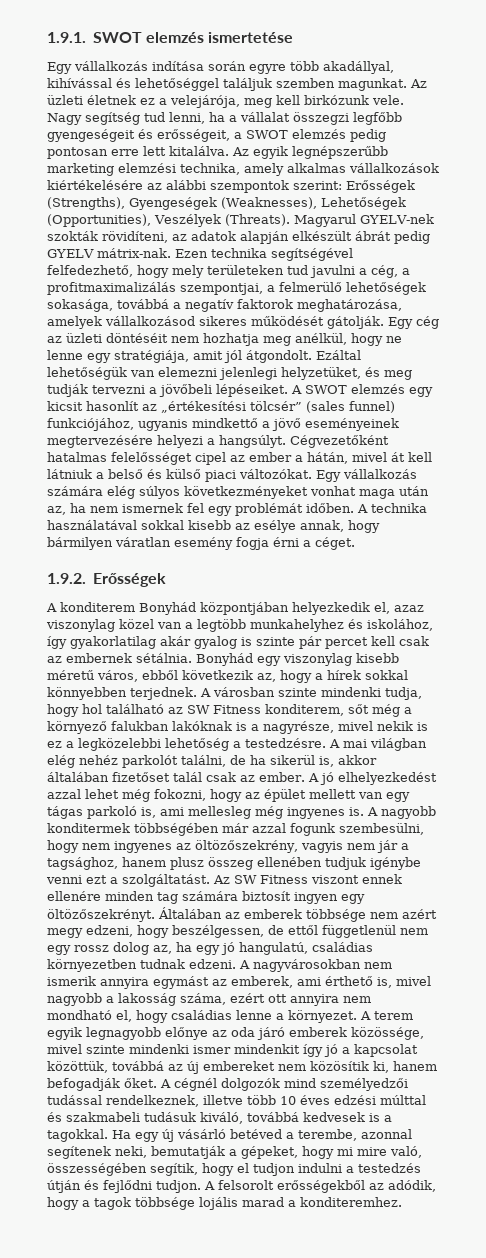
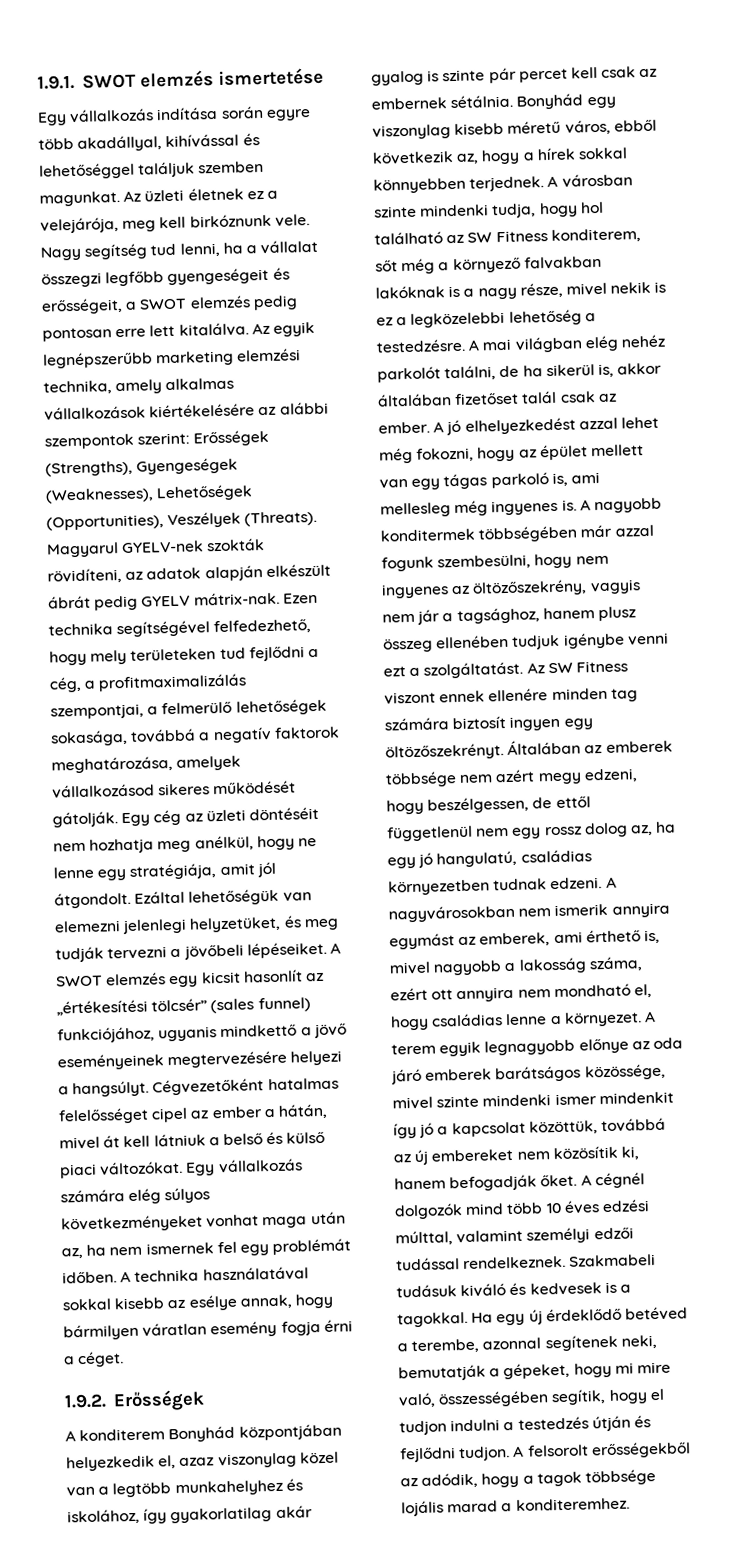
[304,95,369,105] birkózunk -> [189,213,272,228] birkóznunk
[310,265,355,278] javulni -> [248,646,305,662] fejlődni
[111,721,169,731] falukban -> [523,255,602,270] falvakban
[263,721,334,734] nagyrésze, -> [477,282,563,300] nagy része,
(347, 1032) none -> [495,1065,582,1083] barátságos
[320,1078,408,1091] [47,1095,426,1107] [47,1112,299,1124] személyedzői tudással rendelkeznek, illetve több 10 éves edzési múlttal és szakmabeli tudásuk kiváló, továbbá -> [506,1199,650,1215] [395,1227,634,1246] [396,1253,657,1271] [396,1282,527,1298] több 10 éves edzési múlttal, valamint személyi edzői tudással rendelkeznek. Szakmabeli tudásuk kiváló és
[177,1129,226,1139] vásárló -> [545,1307,622,1322] érdeklődő

